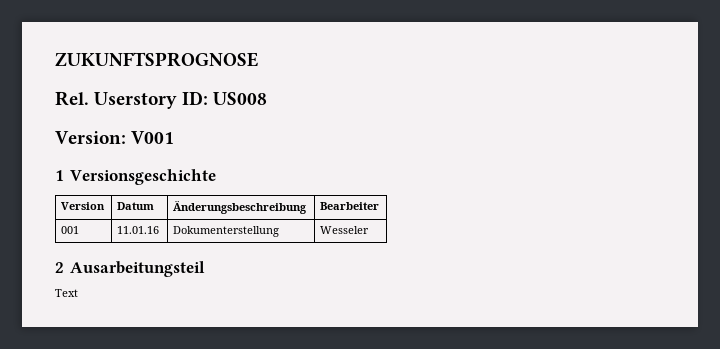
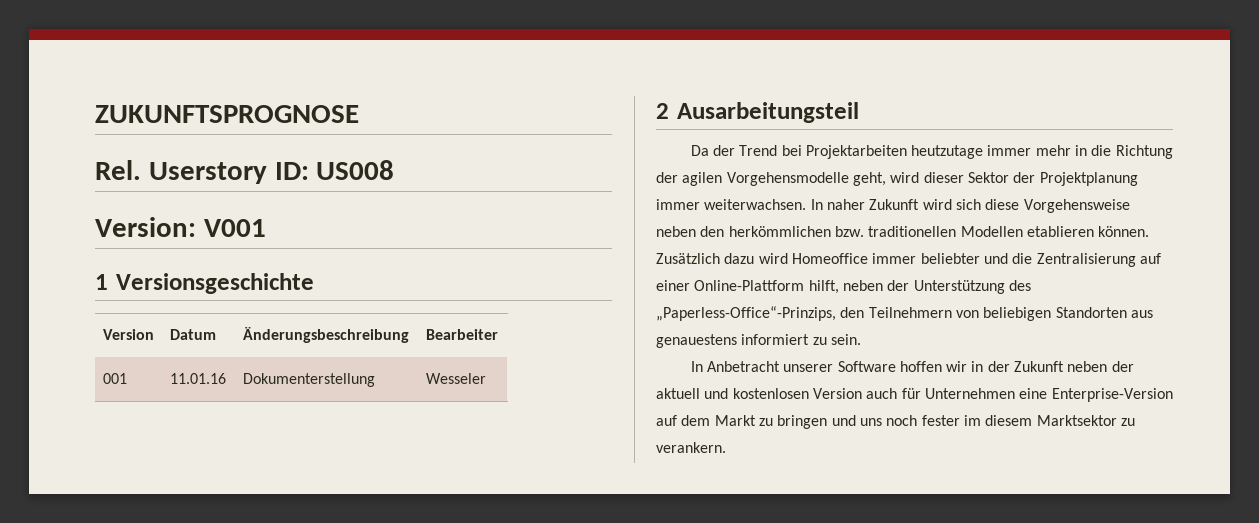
[55,289,78,297] Text -> [690,145,1173,159] [656,172,1138,186] [656,199,1130,213] [656,226,1150,237] [656,253,1161,267] [656,280,1031,294] [656,306,1153,321] [656,334,861,348] [690,361,1134,372] [656,388,1173,402] [656,415,1135,429] [656,442,726,453] Da der Trend bei Projektarbeiten heutzutage immer mehr in die Richtung der agilen Vorgehensmodelle geht, wird dieser Sektor der Projektplanung immer weiterwachsen. In naher Zukunft wird sich diese Vorgehensweise neben den herkömmlichen bzw. traditionellen Modellen etablieren können. Zusätzlich dazu wird Homeoffice immer beliebter und die Zentralisierung auf einer Online-Plattform hilft, neben der Unterstützung des „Paperless-Office“-Prinzips, den Teilnehmern von beliebigen Standorten aus genauestens informiert zu sein. // In Anbetracht unserer Software hoffen wir in der Zukunft neben der aktuell und kostenlosen Version auch für Unternehmen eine Enterprise-Version auf dem Markt zu bringen und uns noch fester im diesem Marktsektor zu verankern.

